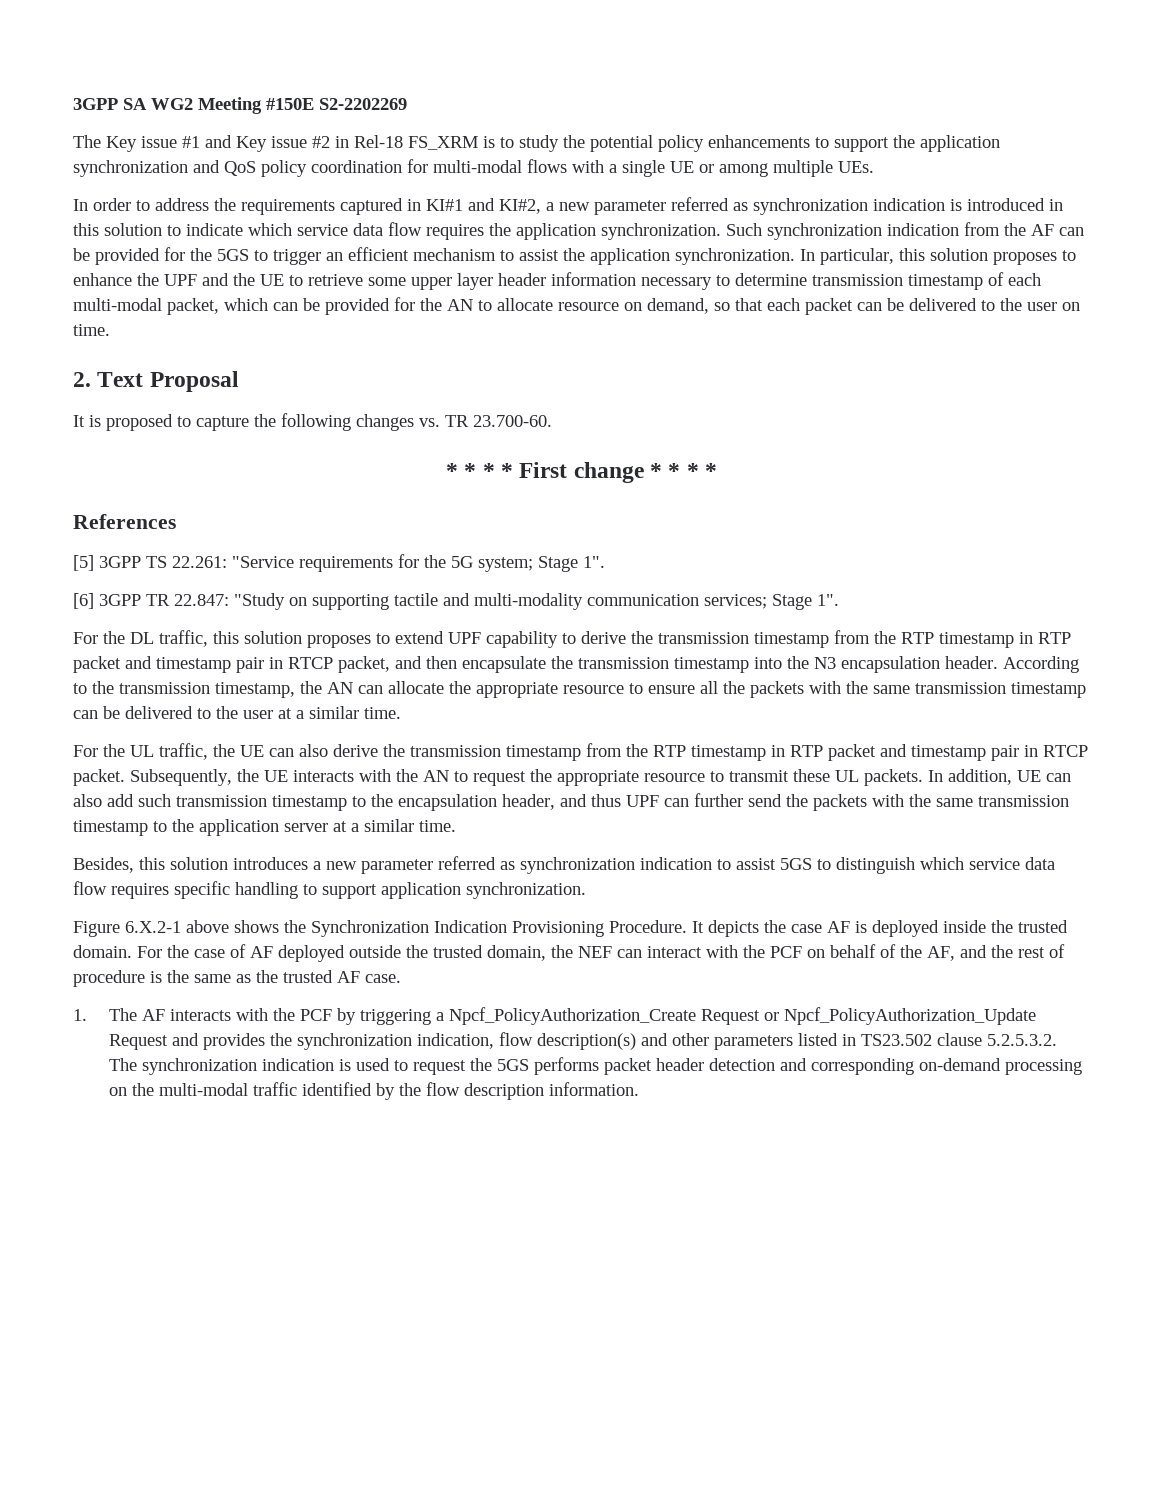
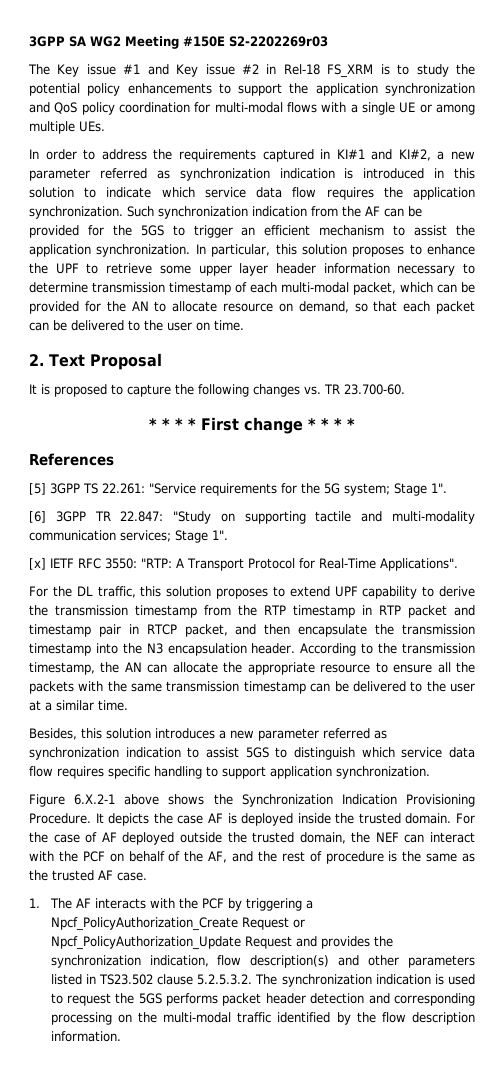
[319,98,407,110] S2-2202269 -> [229,36,328,47] S2-2202269r03
[202,273,284,286] and the UE -> (79, 268) none
(839, 600) none -> [29,558,458,571] // [x] IETF RFC 3550: "RTP: A Transport Protocol for Real-Time Applications".
[73,743,1088,761] [73,769,1071,786] [73,793,1069,811] [73,819,456,836] // For the UL traffic, the UE can also derive the transmission timestamp from the RTP timestamp in RTP packet and timestamp pair in RTCP packet. Subsequently, the UE interacts with the AN to request the appropriate resource to transmit these UL packets. In addition, UE can also add such transmission timestamp to the encapsulation header, and thus UPF can further send the packets with the same transmission timestamp to the application server at a similar time. -> (128, 705) none
[919,1058,1002,1071] on-demand -> (475, 999) none

